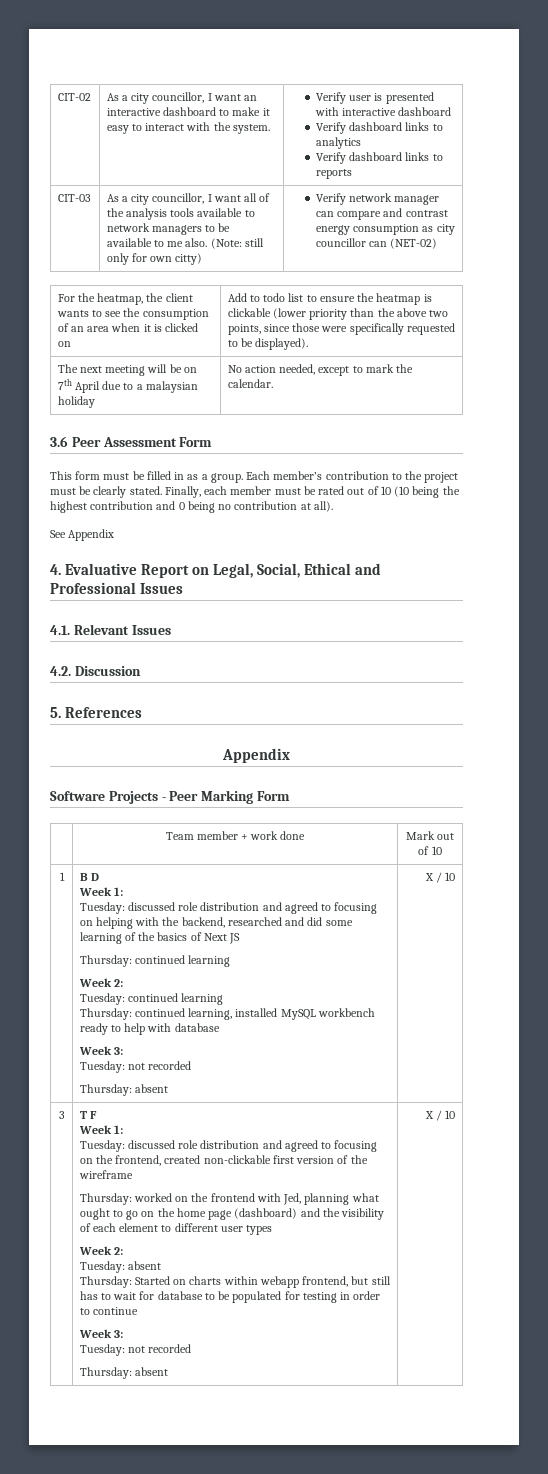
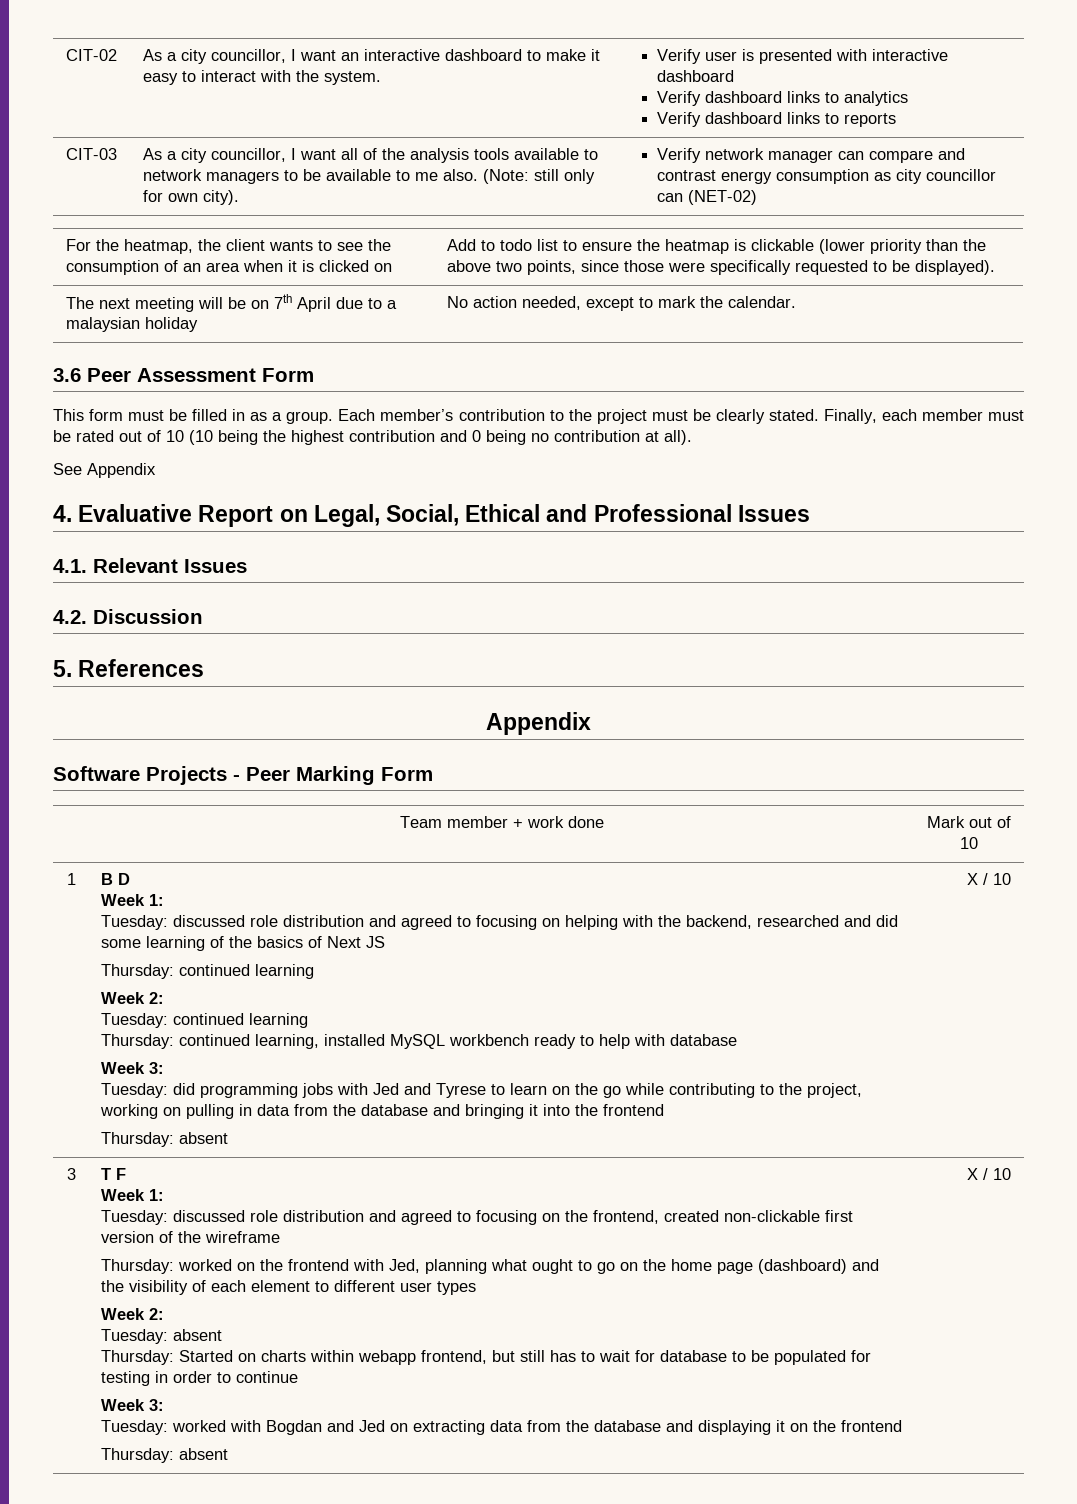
[175,253,203,265] citty) -> [202,190,239,205] city).
[127,1061,192,1070] not recorded -> [172,1083,862,1098] [99,1104,664,1119] did programming jobs with Jed and Tyrese to learn on the go while contributing to the project, working on pulling in data from the database and bringing it into the frontend
[127,1344,192,1353] not recorded -> [171,1420,902,1435] worked with Bogdan and Jed on extracting data from the database and displaying it on the frontend

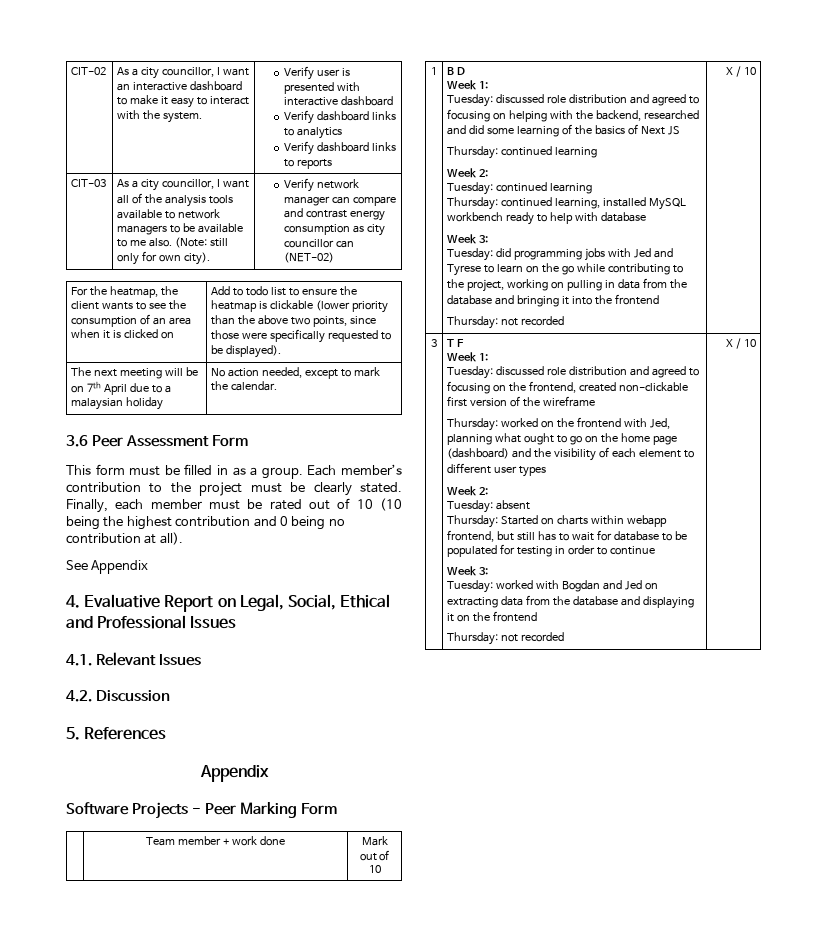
[178,1132,228,1144] absent -> [501,316,565,326] not recorded
[178,1448,228,1460] absent -> [501,632,565,642] not recorded

